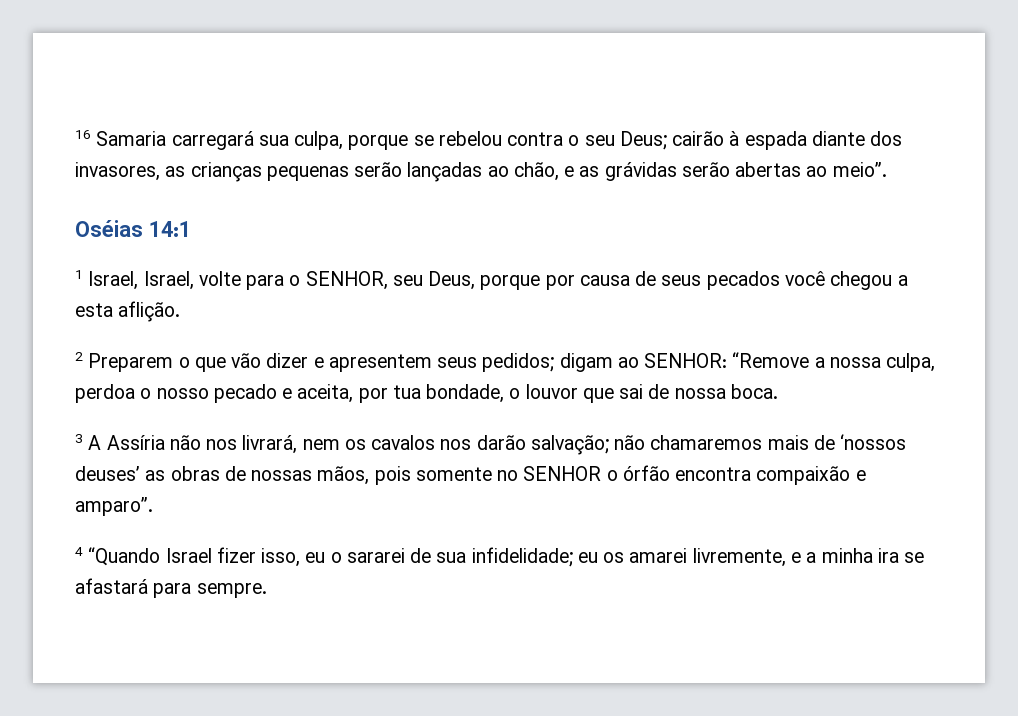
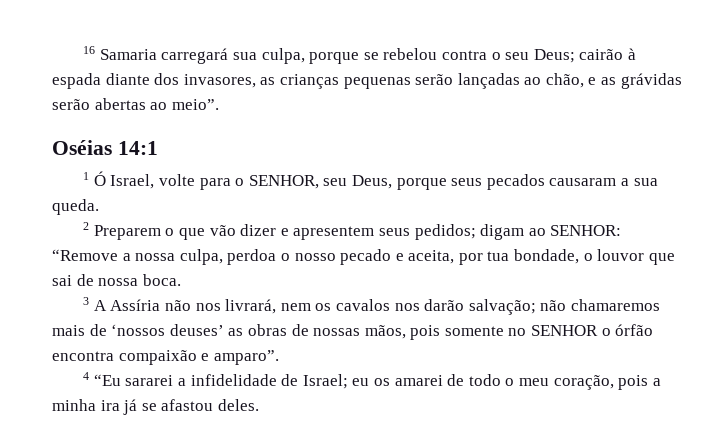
[88,271,139,290] Israel, -> [93,171,106,186] Ó
[545,271,908,290] [75,301,181,322] por causa de seus pecados você chegou a esta aflição. -> [451,174,658,190] [52,199,99,215] seus pecados causaram a sua queda.
[88,547,925,567] [75,578,267,598] “Quando Israel fizer isso, eu o sararei de sua infidelidade; eu os amarei livremente, e a minha ira se afastará para sempre. -> [93,374,661,390] [52,399,259,415] “Eu sararei a infidelidade de Israel; eu os amarei de todo o meu coração, pois a minha ira já se afastou deles.

